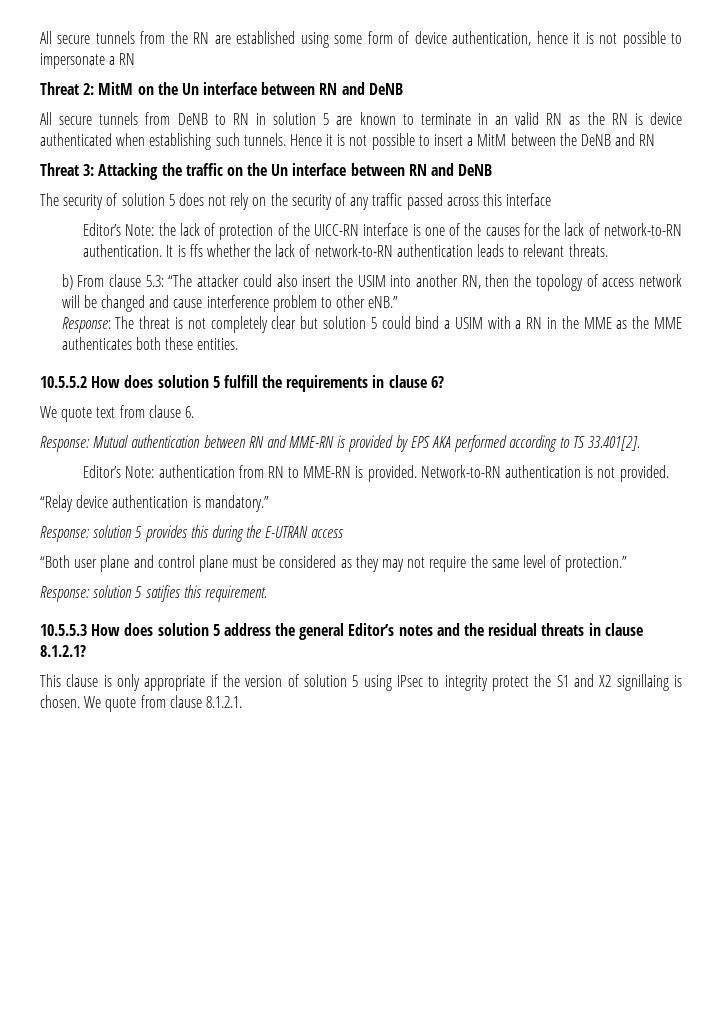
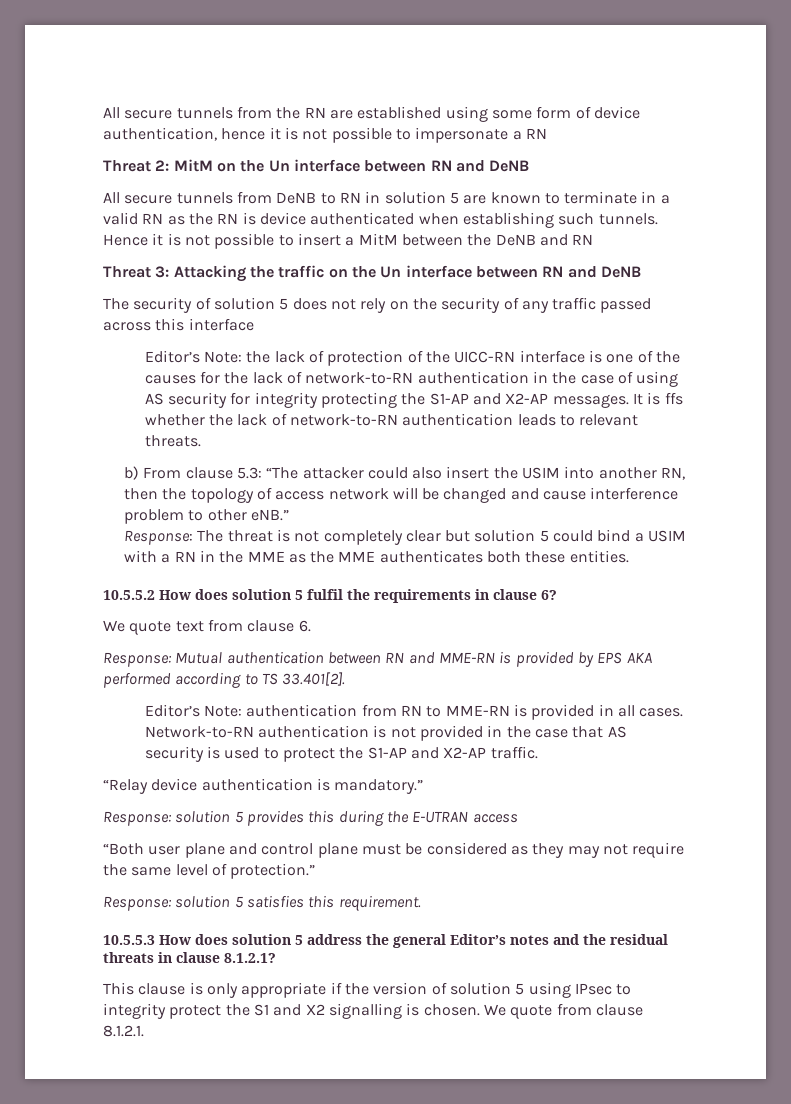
[495,116,509,125] an -> [660,195,670,204] a
[83,244,163,257] authentication. -> [417,371,679,387] [144,392,629,408] authentication in the case of using AS security for integrity protecting the S1-AP and X2-AP messages.
[223,375,258,388] fulfill -> [307,589,343,600] fulfil
[367,465,669,482] provided. Network-to-RN authentication is not provided. -> [531,704,684,720] [144,725,627,741] [144,746,538,762] provided in all cases. Network-to-RN authentication is not provided in the case that AS security is used to protect the S1-AP and X2-AP traffic.
[145,585,181,602] satifies -> [246,895,304,908] satisfies
[616,674,669,691] signillaing -> [328,1003,402,1019] signalling

